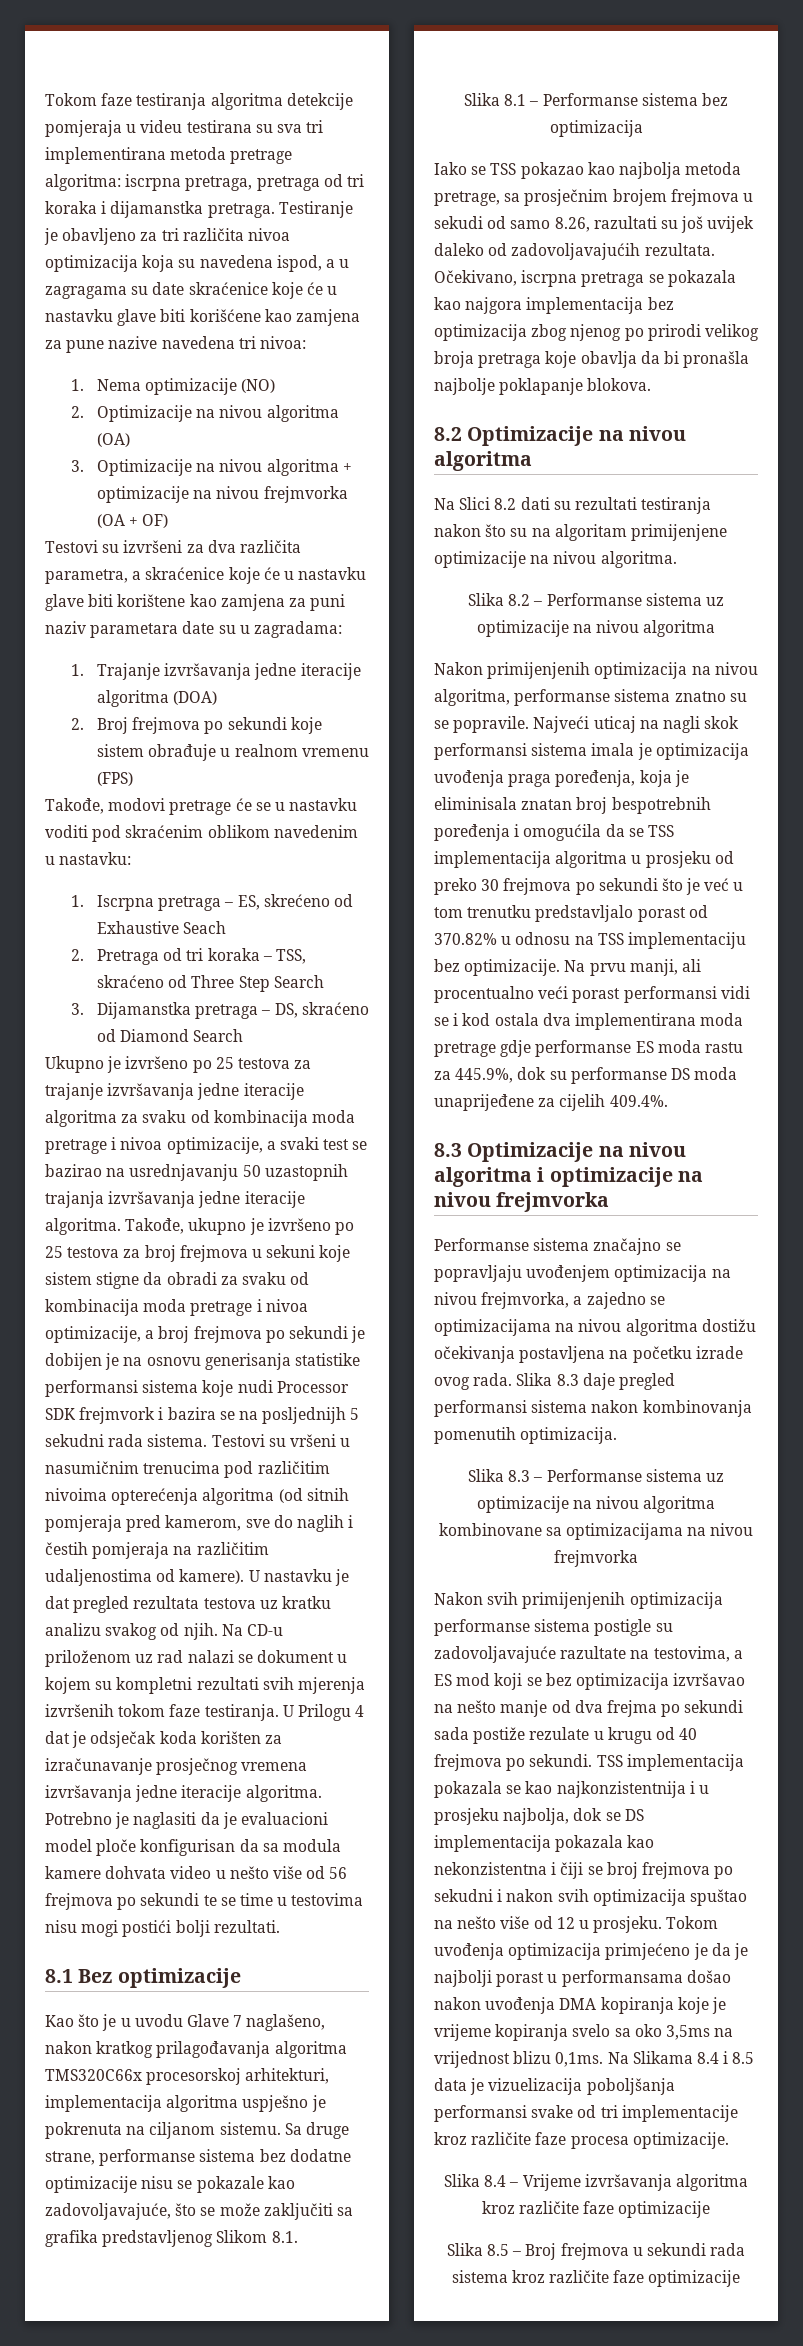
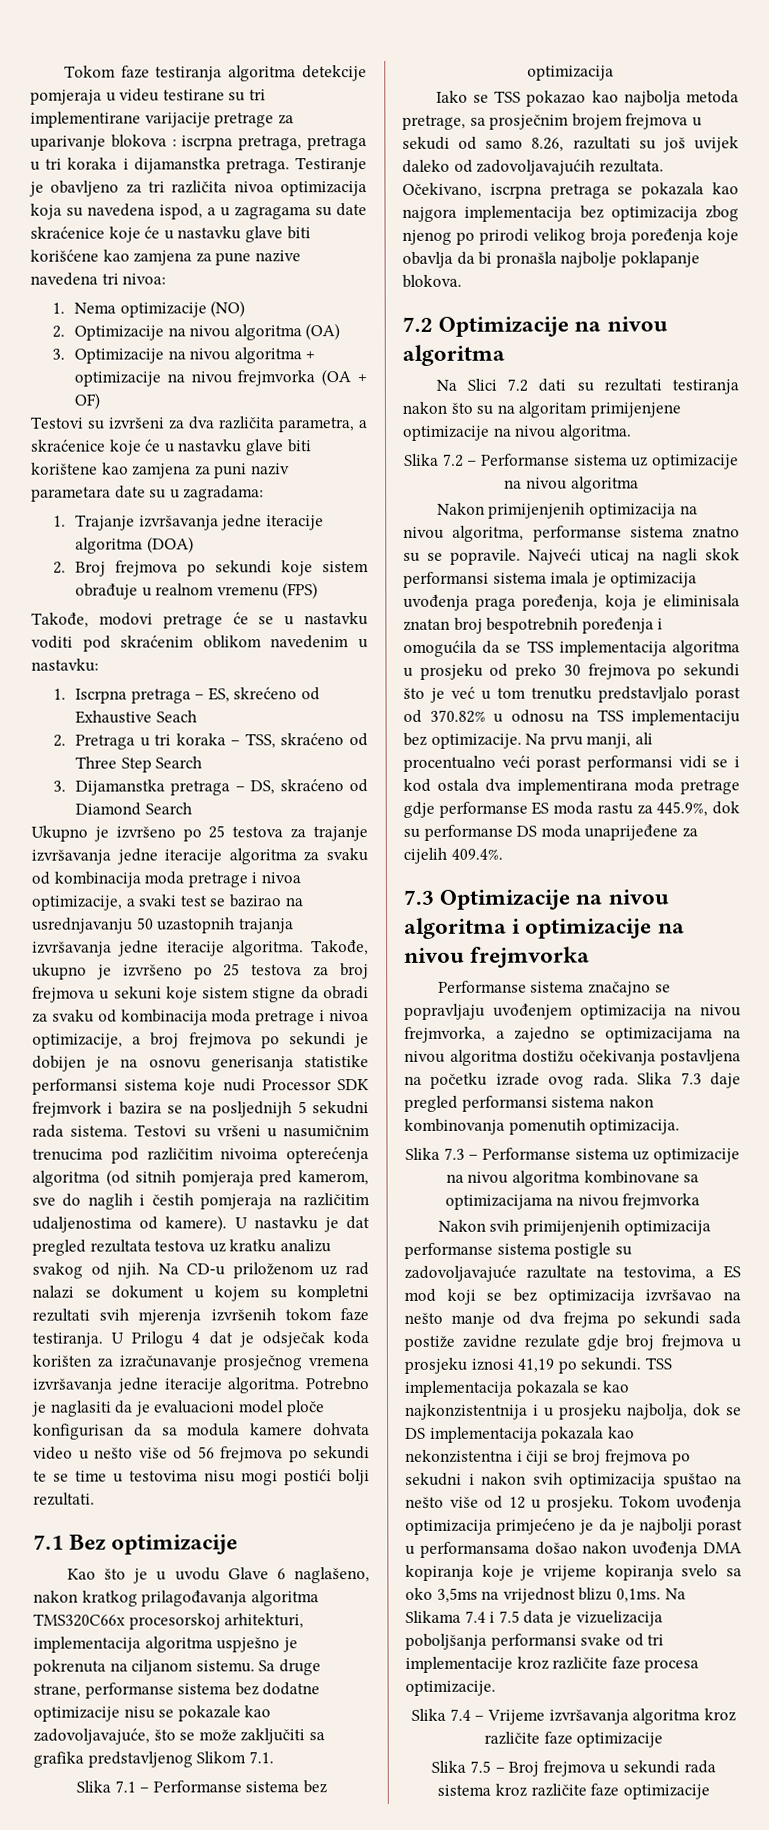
[186,120,324,133] [45,147,293,164] [45,174,121,191] testirana su sva tri implementirana metoda pretrage algoritma: -> [162,89,266,102] [30,111,294,128] [30,134,177,151] testirane su tri implementirane varijacije pretrage za uparivanje blokova :
[323,174,343,187] od -> [30,161,40,171] u
[163,948,183,961] od -> [139,737,150,747] u
[45,1969,73,1983] 8.1 -> [33,1534,64,1550] 7.1
[233,2015,243,2027] 7 -> [276,1568,286,1580] 6
[271,2231,298,2243] [464,93,527,106] 8.1. // Slika 8.1 -> [248,1751,274,1764] [76,1780,136,1793] 7.1. // Slika 7.1
[478,353,542,368] pretraga -> [631,228,703,245] poređenja
[434,427,462,441] 8.2 -> [402,316,433,332] 7.2
[494,498,517,510] 8.2 -> [507,378,529,392] 7.2
[508,594,531,606] 8.2 -> [442,453,464,467] 7.2
[434,1143,462,1157] 8.3 -> [403,889,434,905] 7.3
[556,1374,579,1386] 8.3 -> [680,1072,702,1085] 7.3
[508,1470,531,1482] 8.3 -> [443,1147,465,1160] 7.3
[529,1727,698,1744] [434,1754,502,1771] rezulate u krugu od 40 frejmova -> [461,1334,741,1351] [404,1357,555,1374] zavidne rezulate gdje broj frejmova u prosjeku iznosi 41,19
[696,2051,755,2064] 8.4 i 8.5 -> [464,1610,520,1623] 7.4 i 7.5
[484,2175,507,2187] 8.4 -> [449,1708,471,1721] 7.4
[487,2244,510,2256] 8.5 -> [470,1760,492,1773] 7.5

